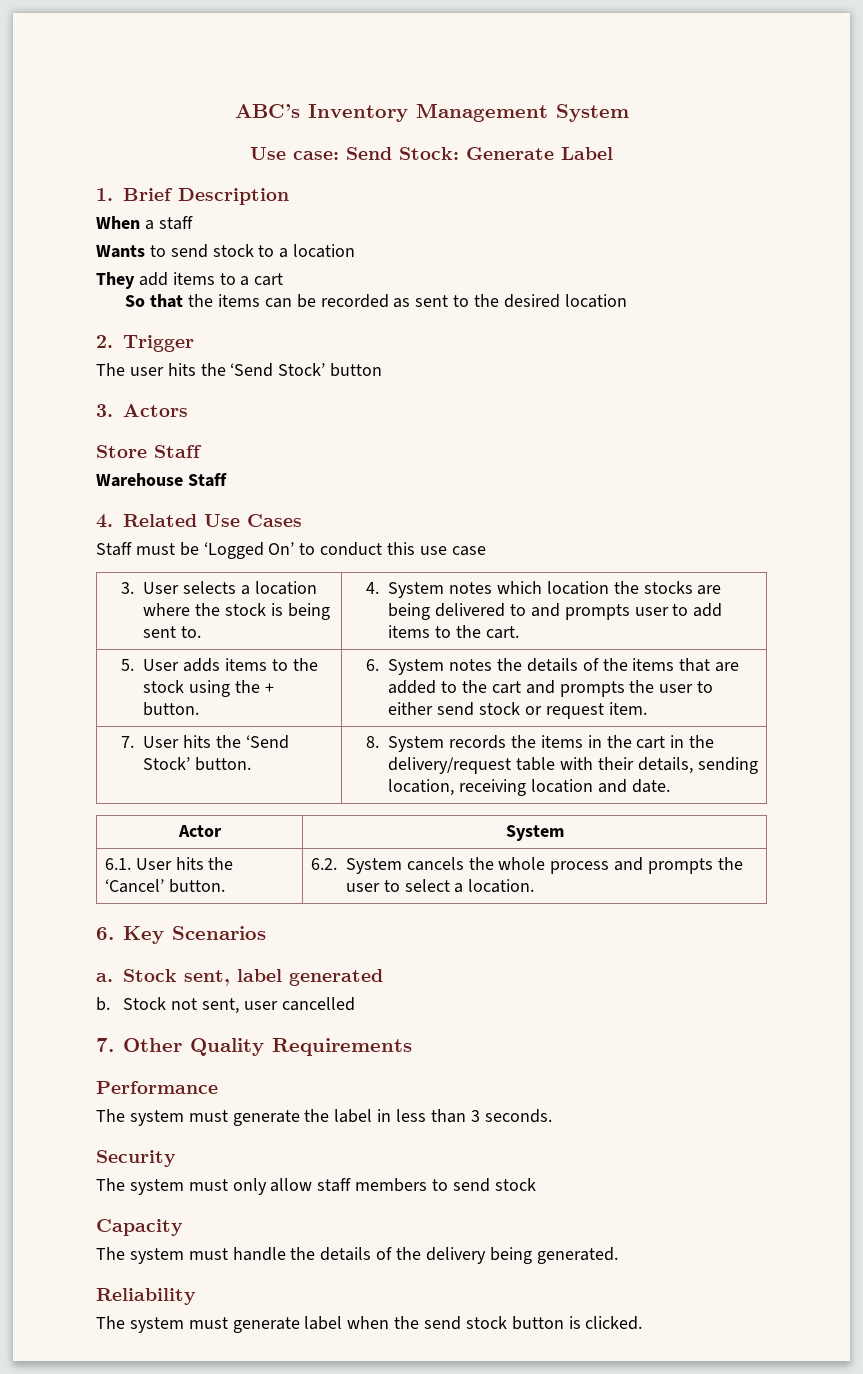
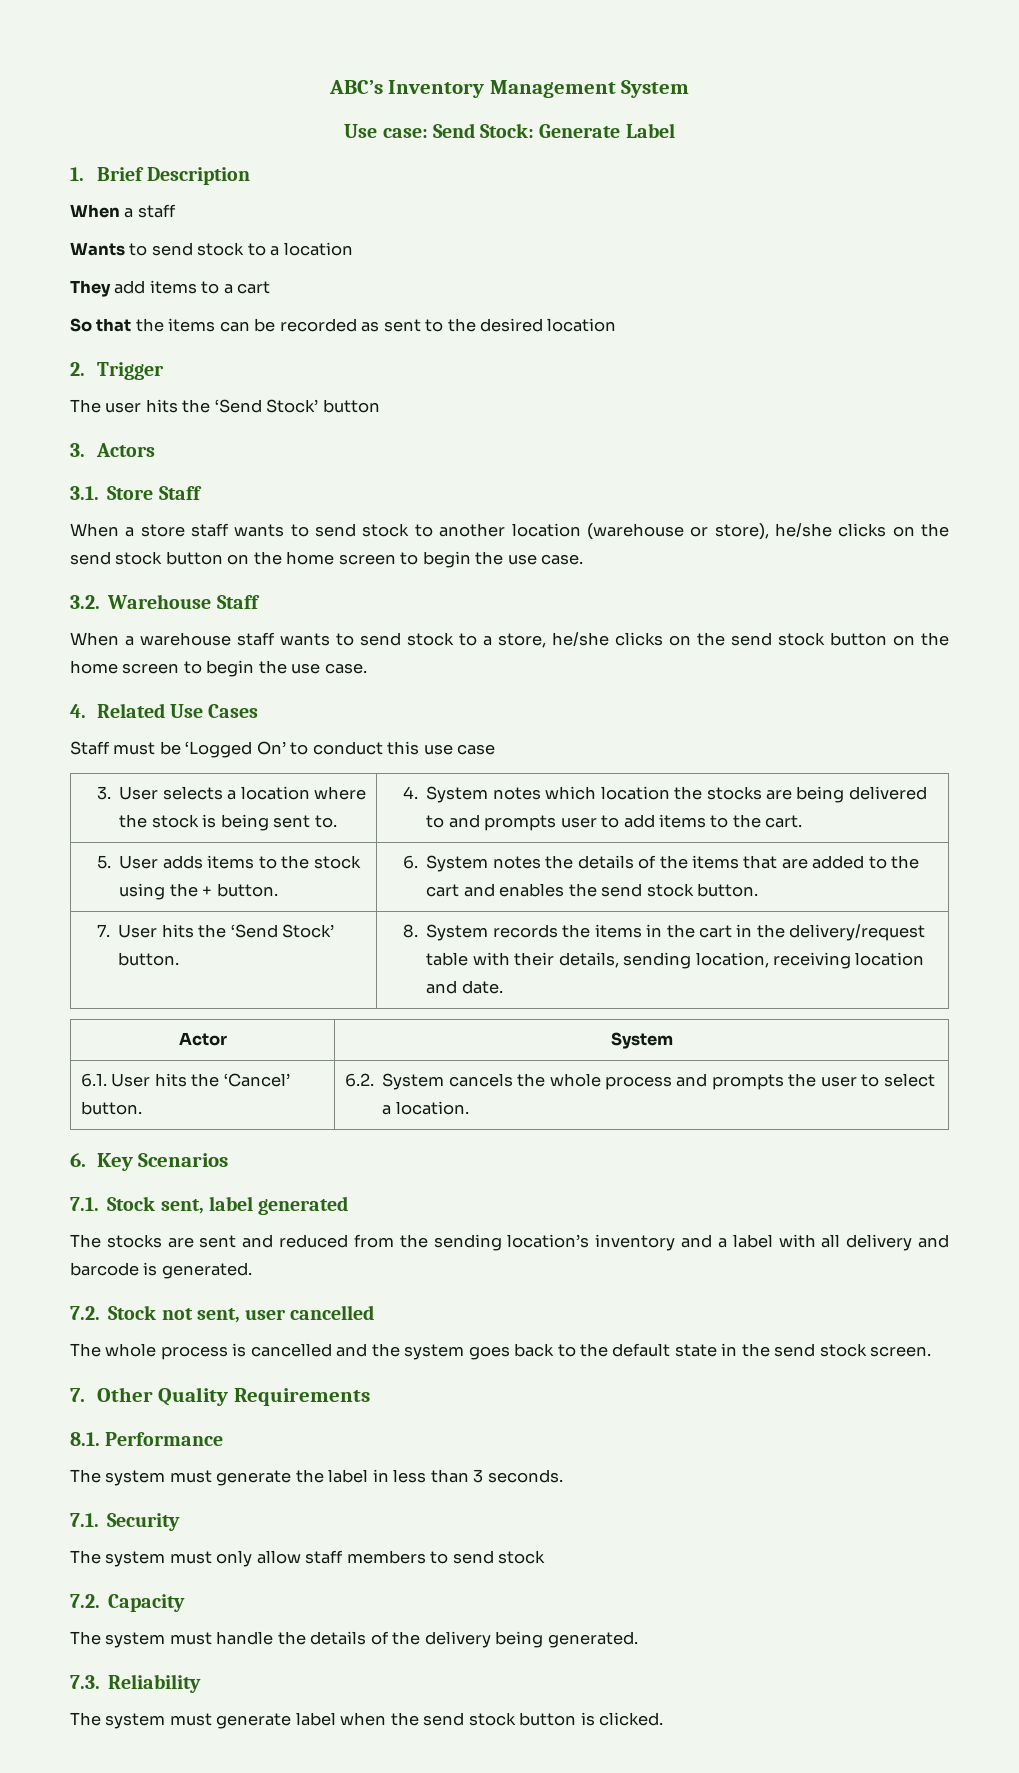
(189, 410) none -> [70,486,99,500] 3.1.
[96,473,227,487] Warehouse Staff -> [70,523,950,540] [70,551,584,568] [70,594,260,609] [70,632,949,648] [70,660,367,677] When a store staff wants to send stock to another location (warehouse or store), he/she clicks on the send stock button on the home screen to begin the use case. // 3.2. Warehouse Staff // When a warehouse staff wants to send stock to a store, he/she clicks on the send stock button on the home screen to begin the use case.
[559,680,714,697] [388,702,647,719] prompts the user to either send stock or request item. -> [499,883,758,897] enables the send stock button.
[96,973,113,982] a. -> [70,1197,99,1211] 7.1.
[96,997,110,1011] b. -> [70,1234,950,1251] [70,1262,252,1279] [70,1306,100,1320] The stocks are sent and reduced from the sending location’s inventory and a label with all delivery and barcode is generated. // 7.2.
(355, 1004) none -> [70,1343,932,1360] // The whole process is cancelled and the system goes back to the default state in the send stock screen.
(413, 1047) none -> [70,1432,100,1446] 8.1.
(552, 1116) none -> [70,1513,99,1527] 7.1.
(536, 1184) none -> [70,1594,100,1608] 7.2.
(618, 1255) none -> [70,1675,100,1689] 7.3.

